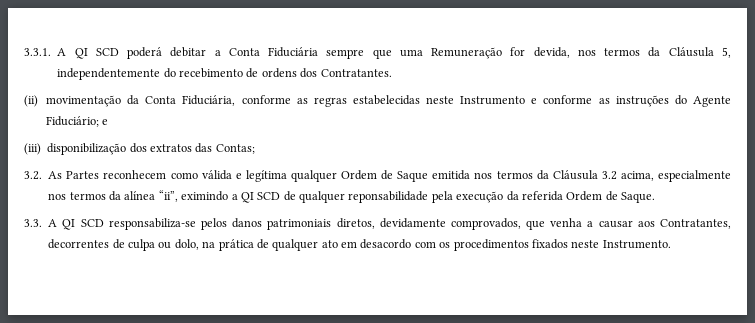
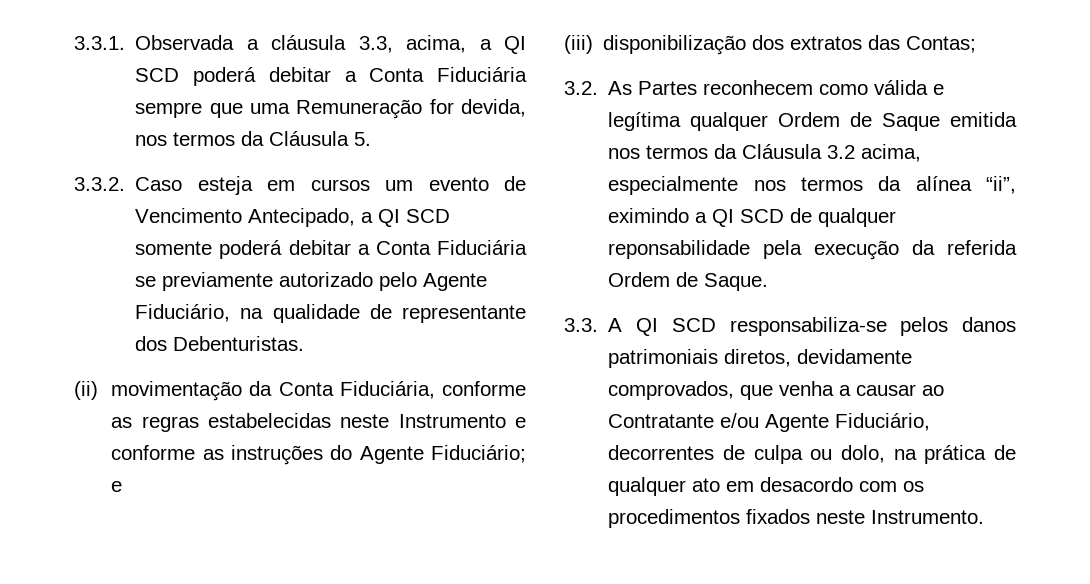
[57,48,67,56] A -> [135,35,492,53] Observada a cláusula 3.3, acima, a
[722,47,732,58] [57,68,392,80] 5, independentemente do recebimento de ordens dos Contratantes. -> [354,132,372,146] [74,176,526,195] [135,208,451,227] [135,240,527,259] [135,272,488,291] [135,304,526,323] [135,336,305,351] 5. // 3.3.2. Caso esteja em cursos um evento de Vencimento Antecipado, a QI SCD somente poderá debitar a Conta Fiduciária se previamente autorizado pelo Agente Fiduciário, na qualidade de representante dos Debenturistas.
[637,219,731,229] aos Contratantes, -> [922,385,945,396] [608,413,931,432] ao Contratante e/ou Agente Fiduciário,

